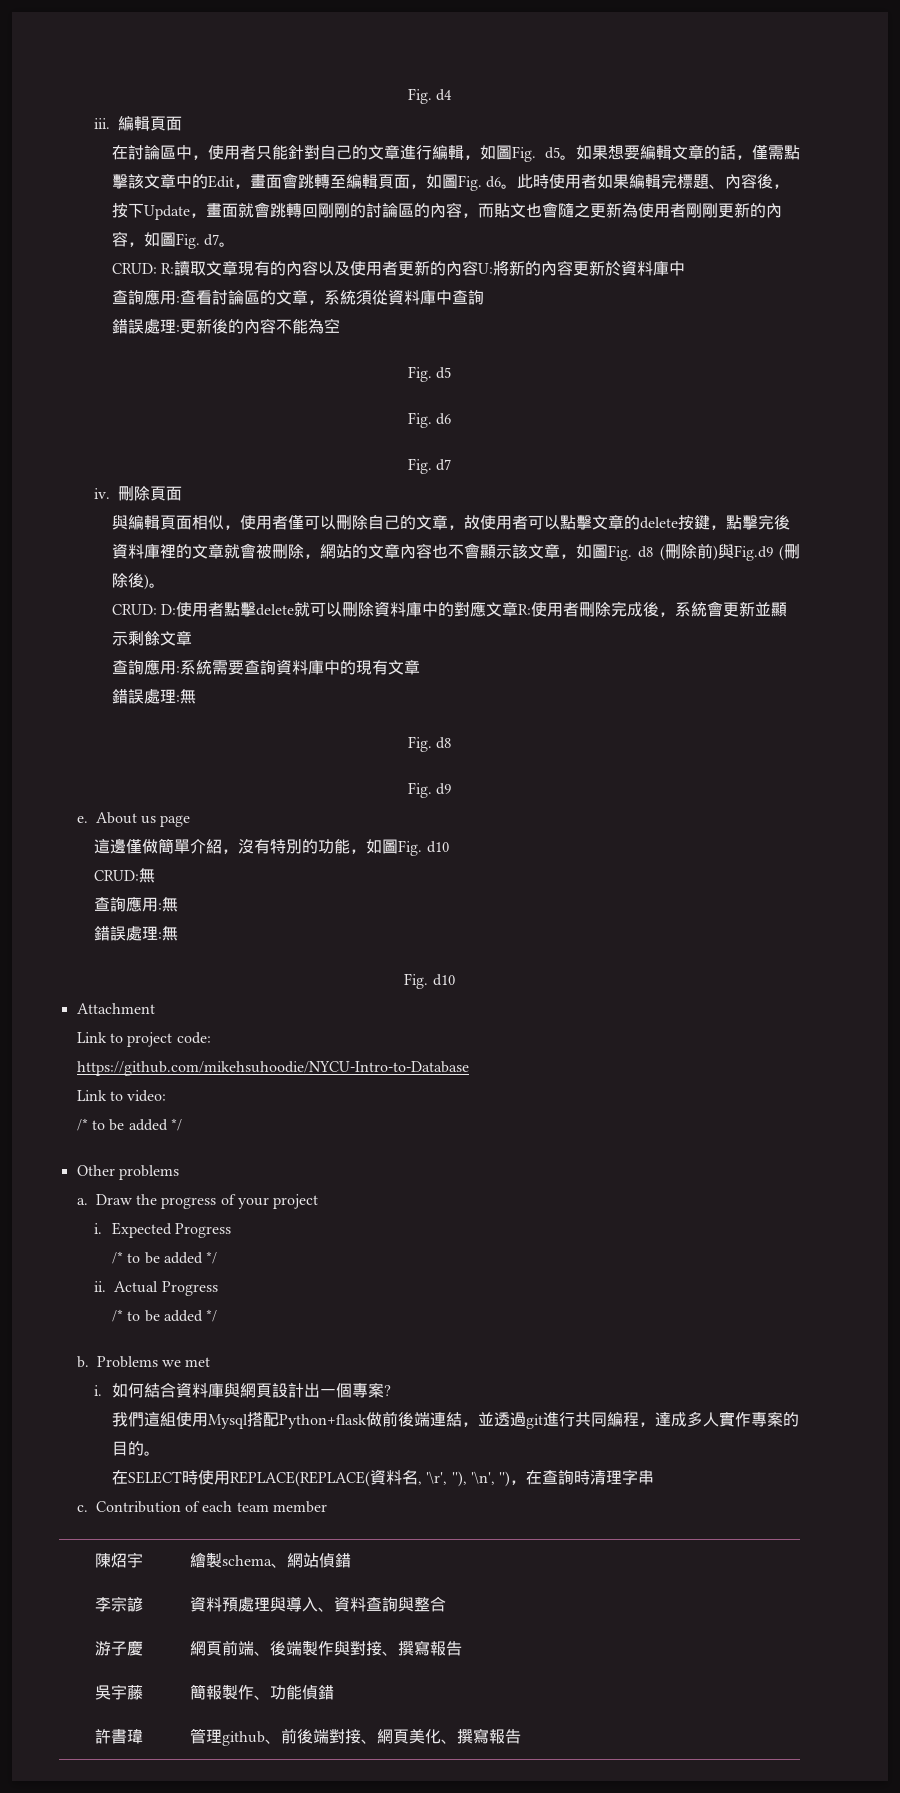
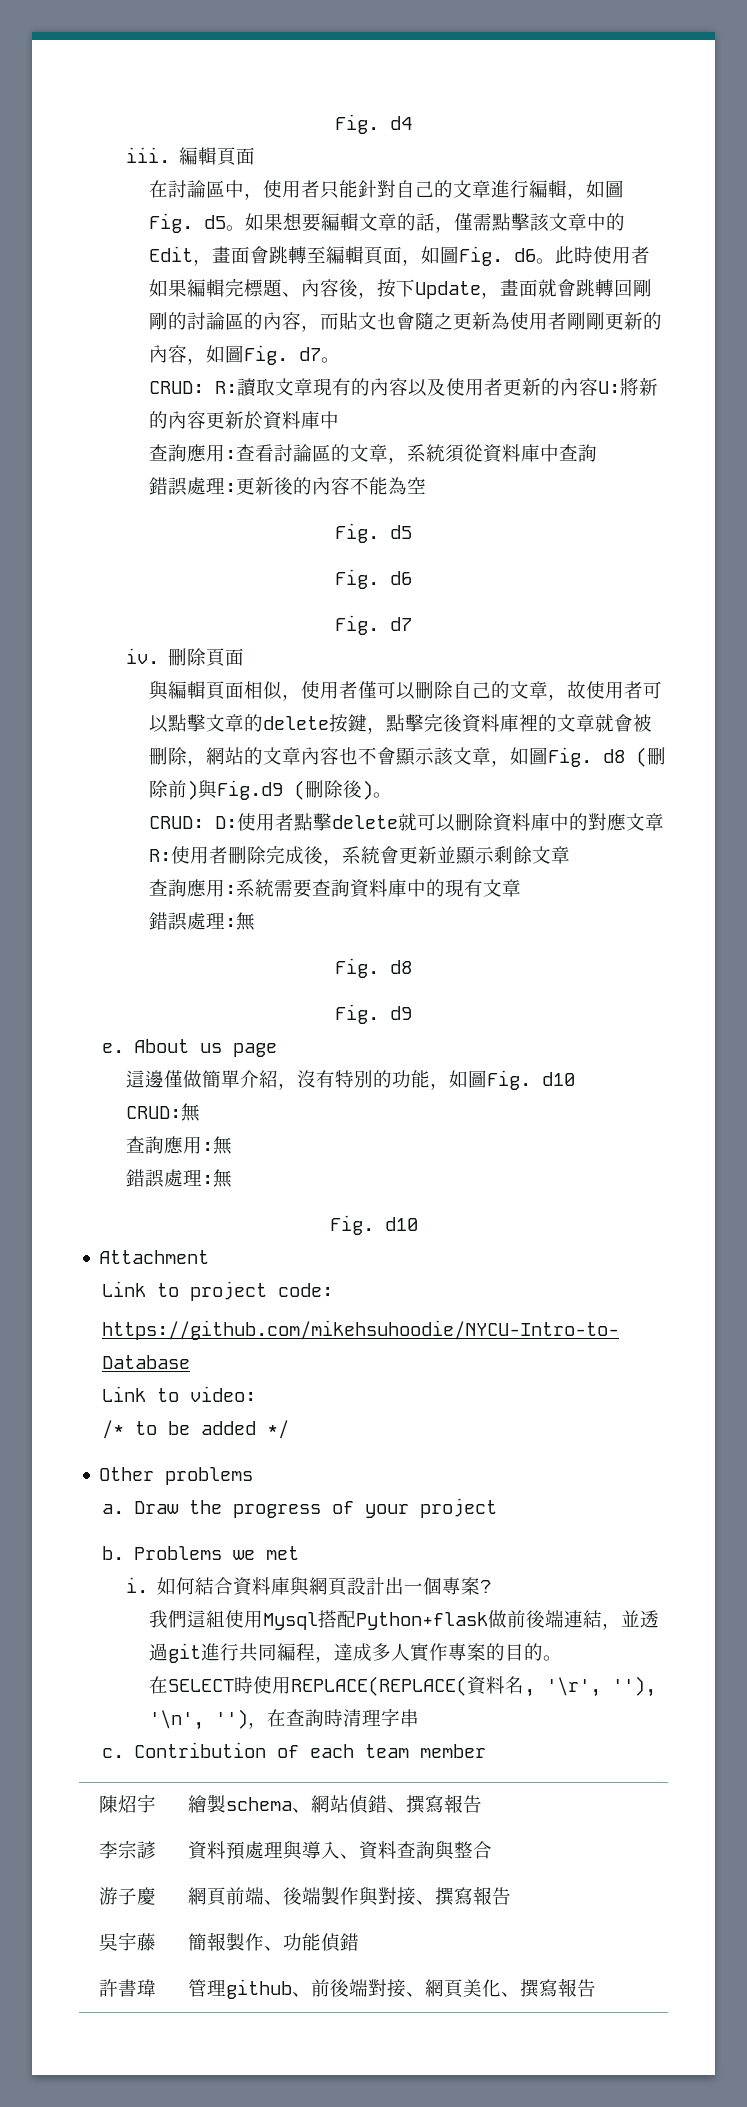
[94,1222,232,1238] [112,1251,218,1264] [94,1281,218,1296] [112,1309,218,1322] // i. Expected Progress // /* to be added */ // ii. Actual Progress // /* to be added */ -> (497, 1508) none
(352, 1560) none -> [386,1794,482,1814] 、撰寫報告

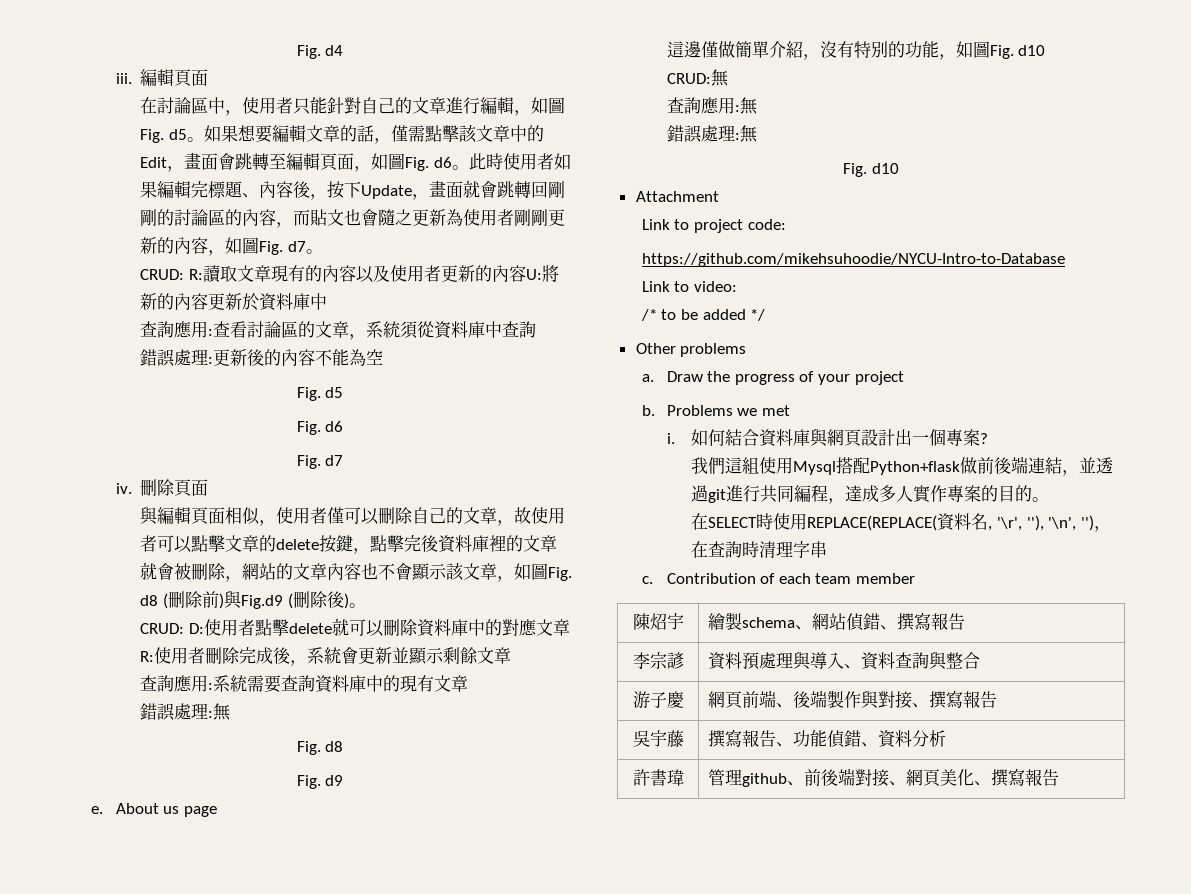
[187,1932,264,1951] 簡報製作 -> [708,729,777,748] 撰寫報告
(359, 1942) none -> [861,730,947,748] 、資料分析

